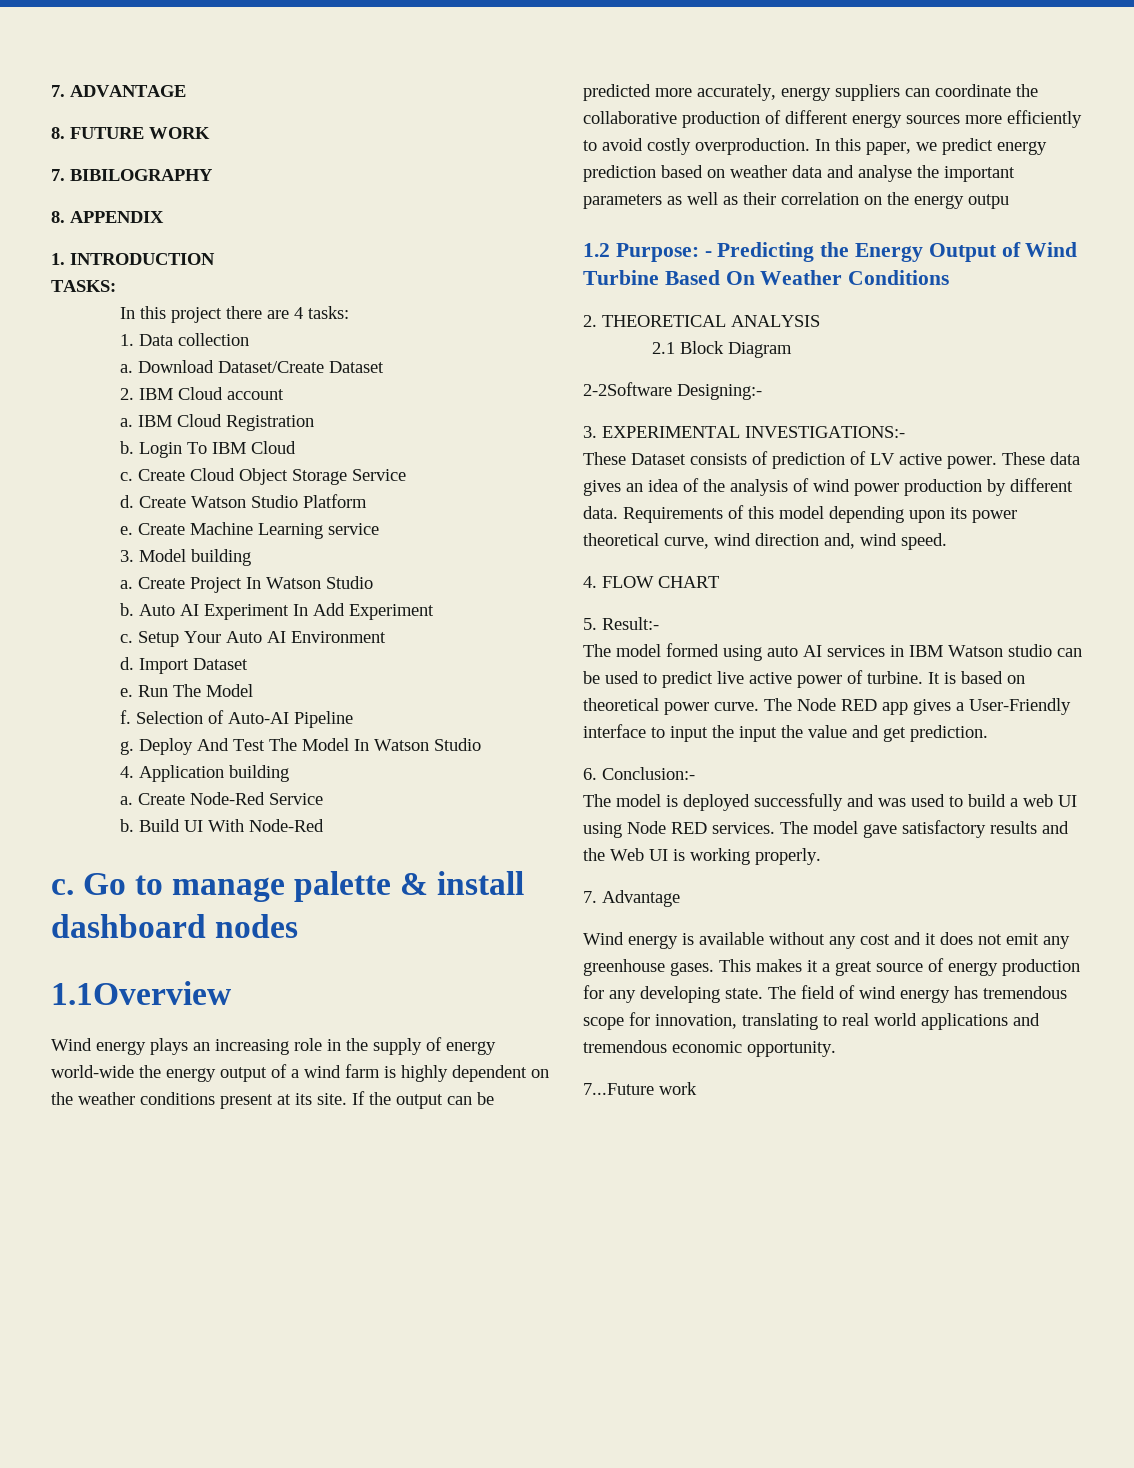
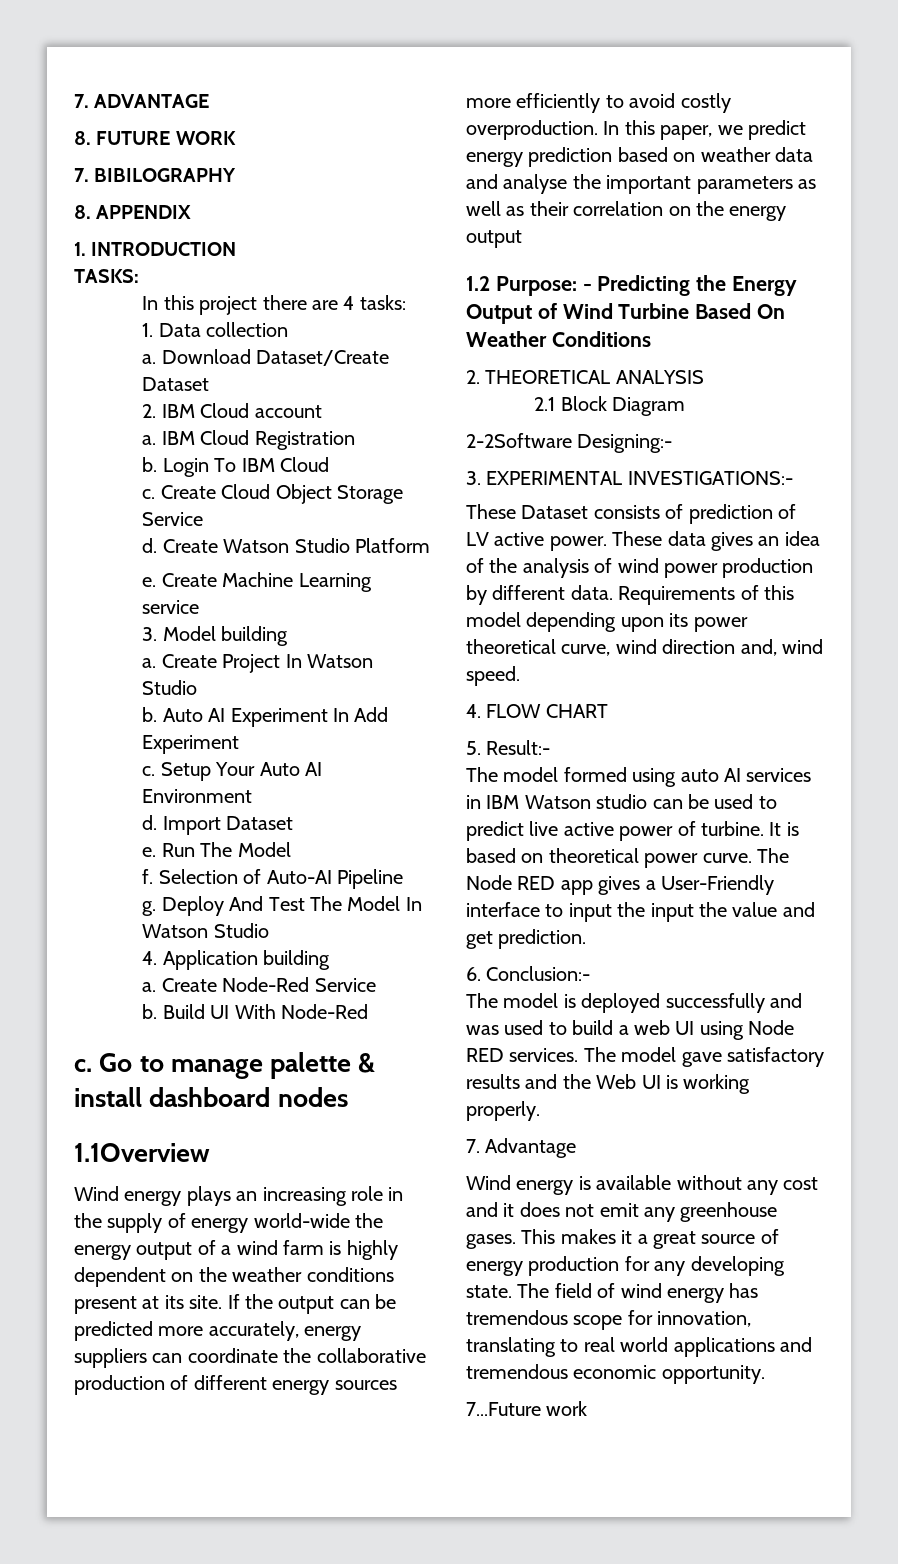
[968,194,1009,209] outpu -> [466,230,522,248] output

